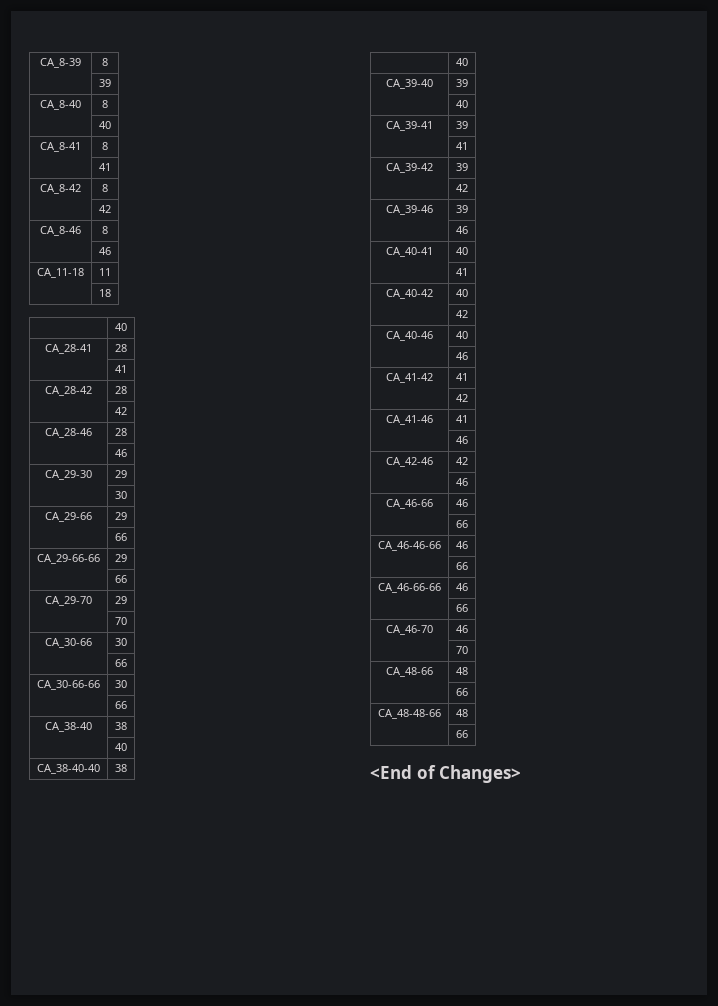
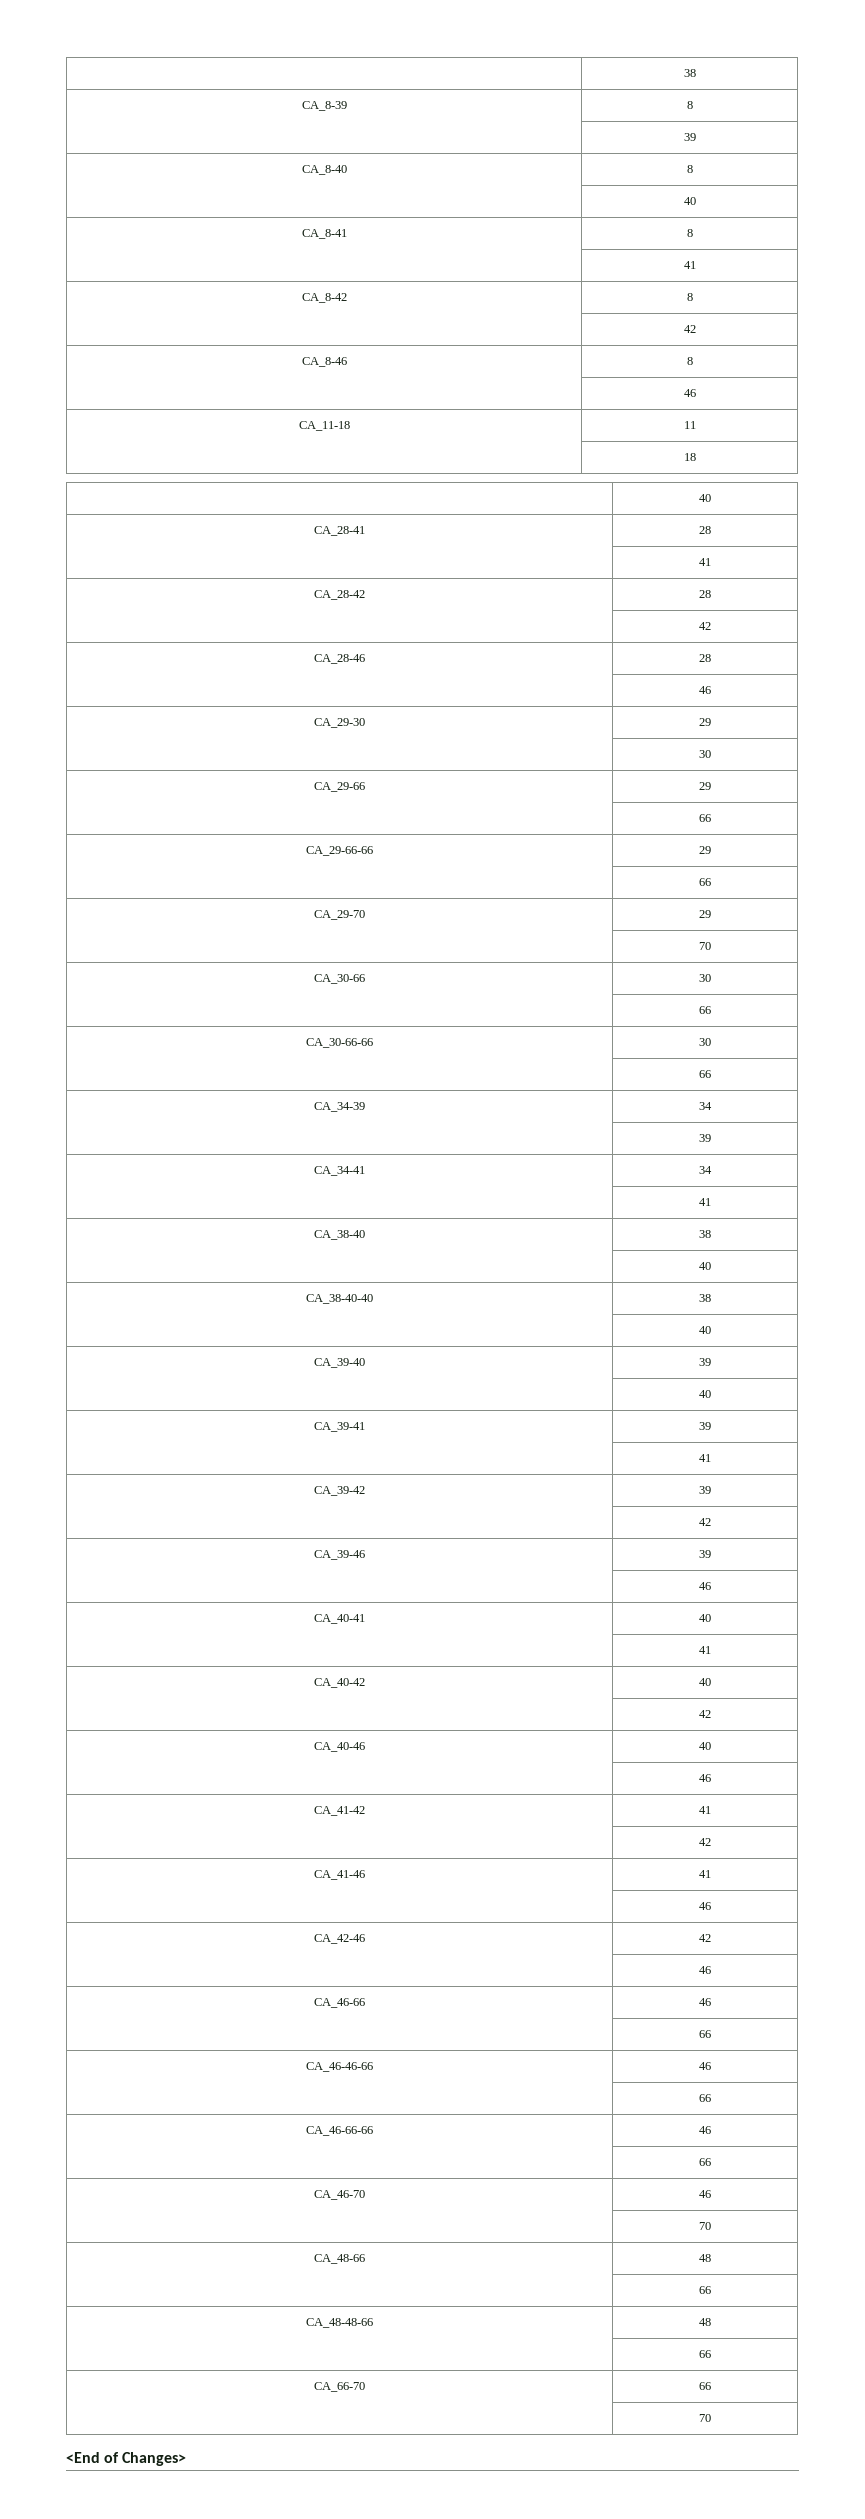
(40, 63) none -> [683,69,696,77] | 38 //
(127, 705) none -> [314,1102,365,1112] [699,1102,712,1110] [699,1134,711,1142] [314,1166,365,1176] [699,1166,712,1174] [699,1198,711,1206] // CA_34-39 | 34 // | 39 // CA_34-41 | 34 // | 41
(468, 734) none -> [314,2382,365,2392] [699,2382,711,2390] [699,2414,711,2422] // CA_66-70 | 66 // | 70

